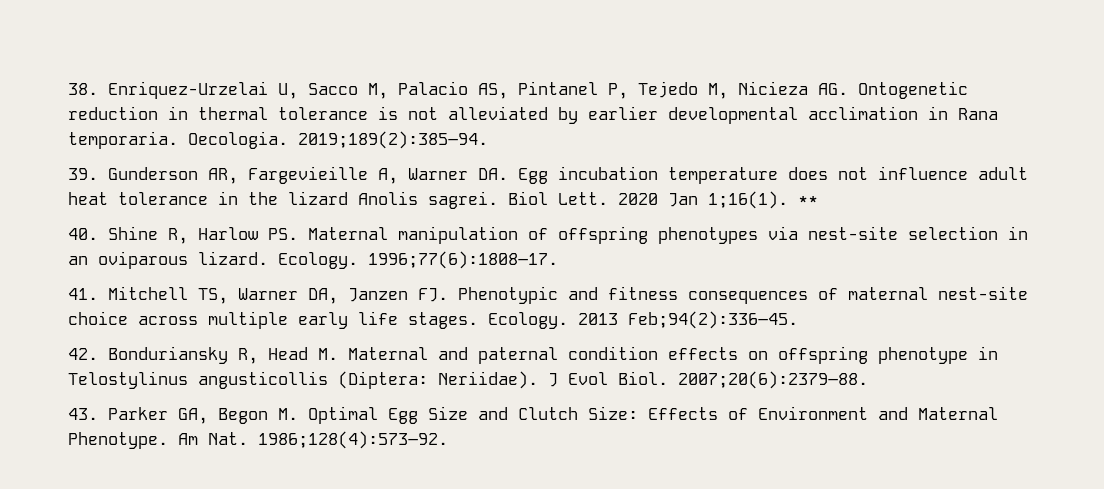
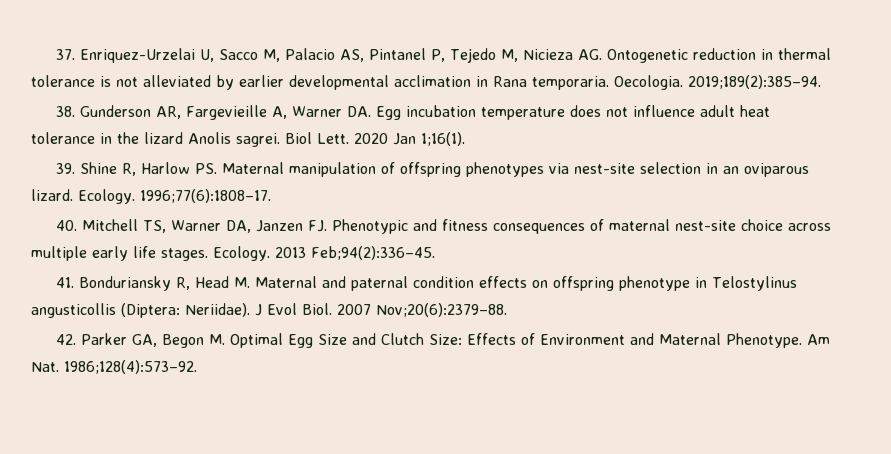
[68,83,98,95] 38. -> [55,49,75,60] 37.
[68,168,98,180] 39. -> [55,106,75,117] 38.
[798,196,818,205] [68,228,98,240] ** // 40. -> [55,163,75,174] // 39.
[68,288,98,300] 41. -> [55,220,77,231] 40.
[68,348,98,360] 42. -> [55,277,74,288] 41.
[678,371,868,389] [68,408,98,420] 2007;20(6):2379–88. // 43. -> [337,303,507,317] [55,334,76,345] 2007 Nov;20(6):2379–88. // 42.

